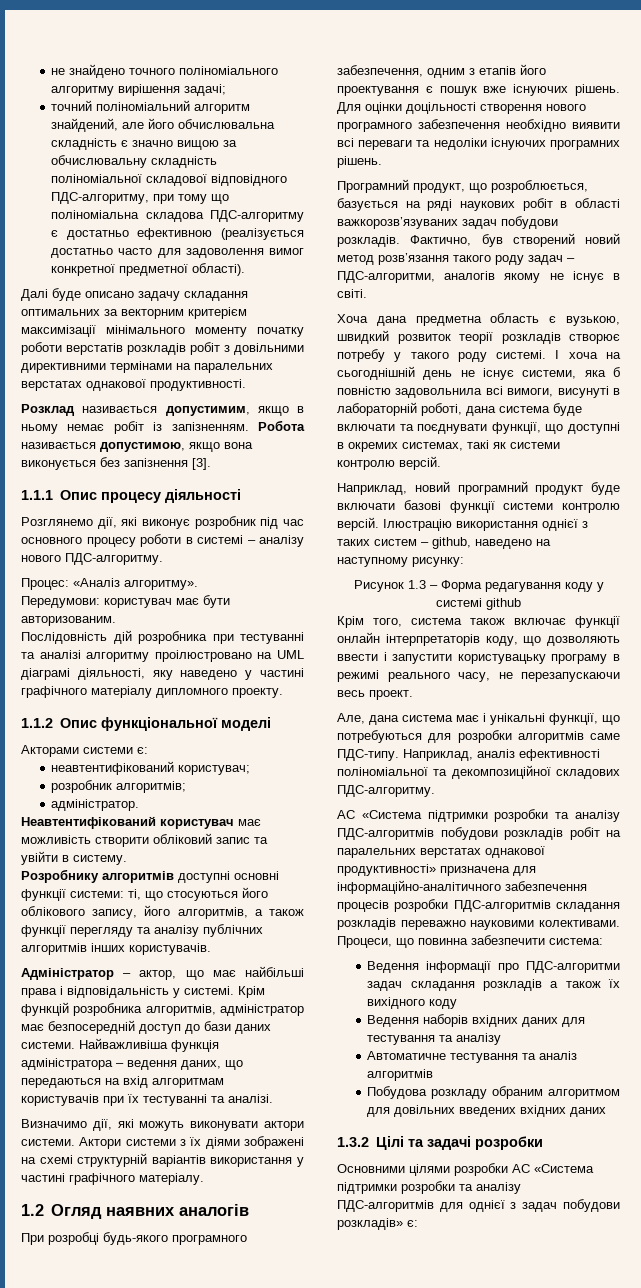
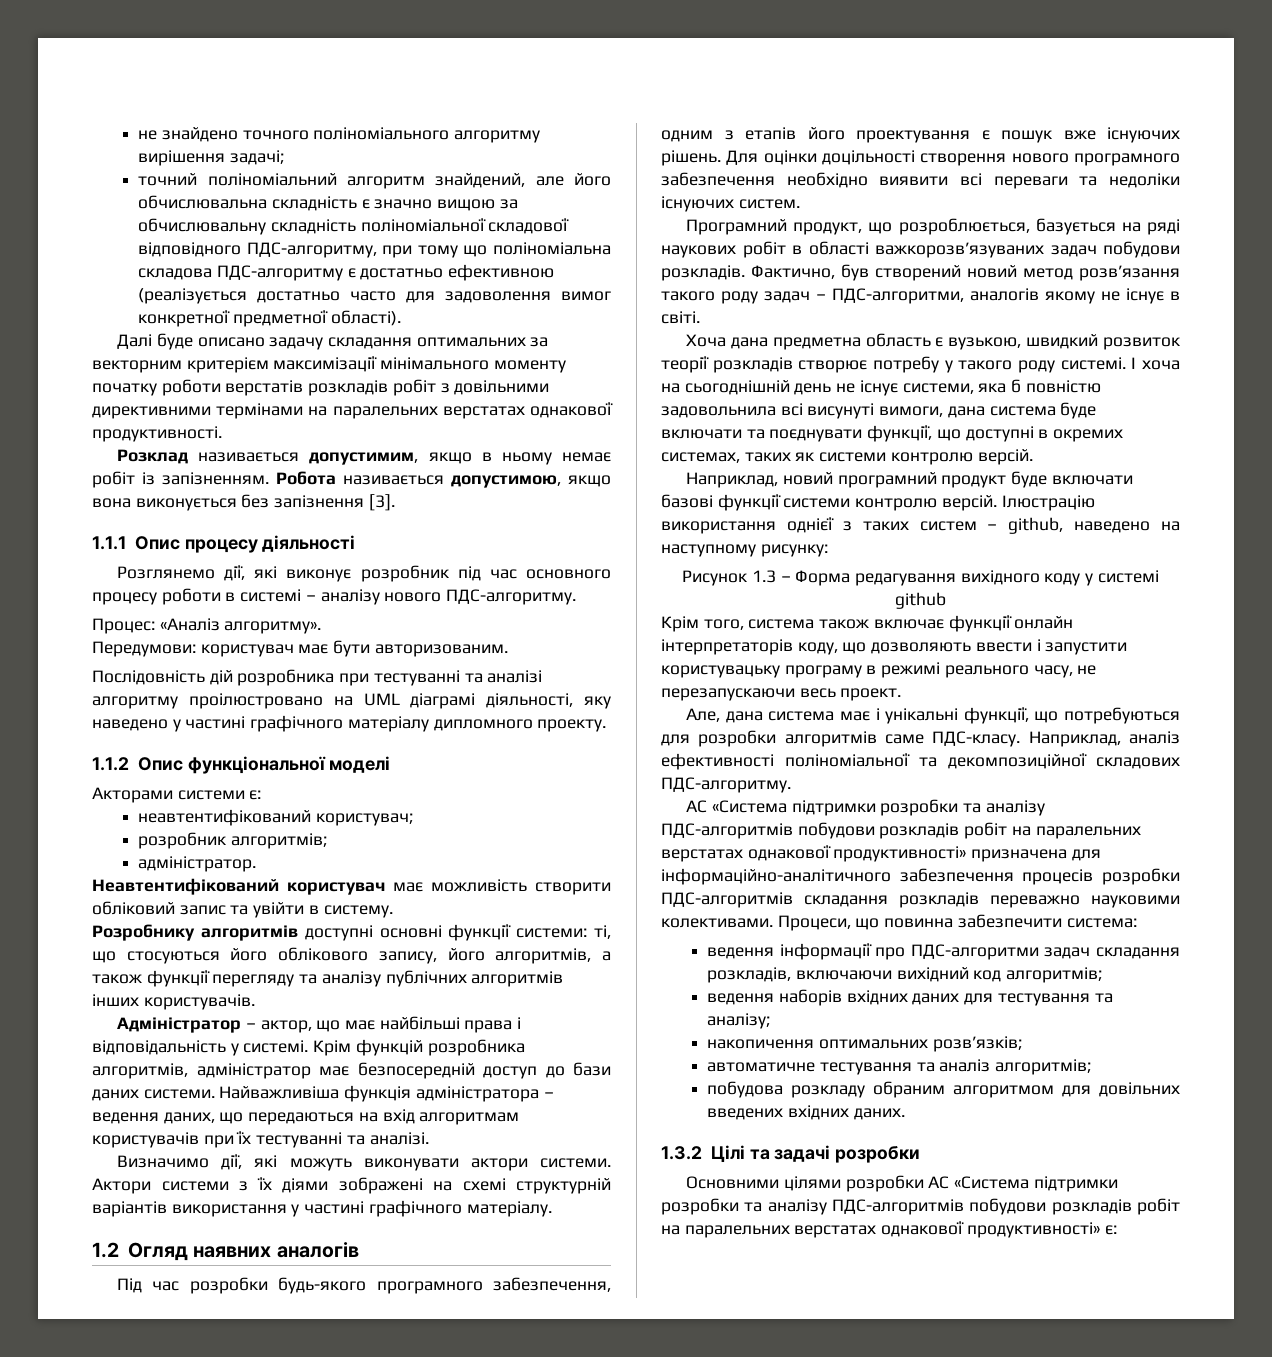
[21,1232,99,1245] При розробці -> [117,1277,268,1294] Під час розробки
[550,140,620,150] [337,156,382,168] програмних рішень. -> [738,199,800,209] систем.
[507,386,620,398] [337,402,462,416] вимоги, висунуті в лабораторній роботі, -> [807,403,944,419] висунуті вимоги,
[467,440,489,449] такі -> [744,452,791,462] таких
(561, 587) none -> [960,570,1040,585] вихідного
[337,749,399,761] ПДС-типу. -> [932,731,1021,747] ПДС-класу.
[367,961,420,973] Ведення -> [707,947,775,959] ведення
[482,979,620,991] [367,997,458,1009] [367,1015,420,1027] розкладів а також їх вихідного коду // Ведення -> [707,967,1103,983] [707,993,775,1005] розкладів, включаючи вихідний код алгоритмів; // ведення
[456,1033,502,1045] [367,1051,447,1060] аналізу // Автоматичне -> [707,1013,771,1029] [707,1036,1022,1052] [707,1062,816,1072] аналізу; // накопичення оптимальних розв’язків; // автоматичне
[367,1069,434,1081] [367,1086,428,1099] алгоритмів // Побудова -> [995,1059,1092,1075] [707,1081,784,1098] алгоритмів; // побудова
[570,1107,607,1117] даних -> [853,1108,905,1120] даних.
[439,1199,620,1212] [337,1218,403,1230] для однієї з задач побудови розкладів» -> [969,1198,1180,1215] [661,1221,1100,1238] побудови розкладів робіт на паралельних верстатах однакової продуктивності»

